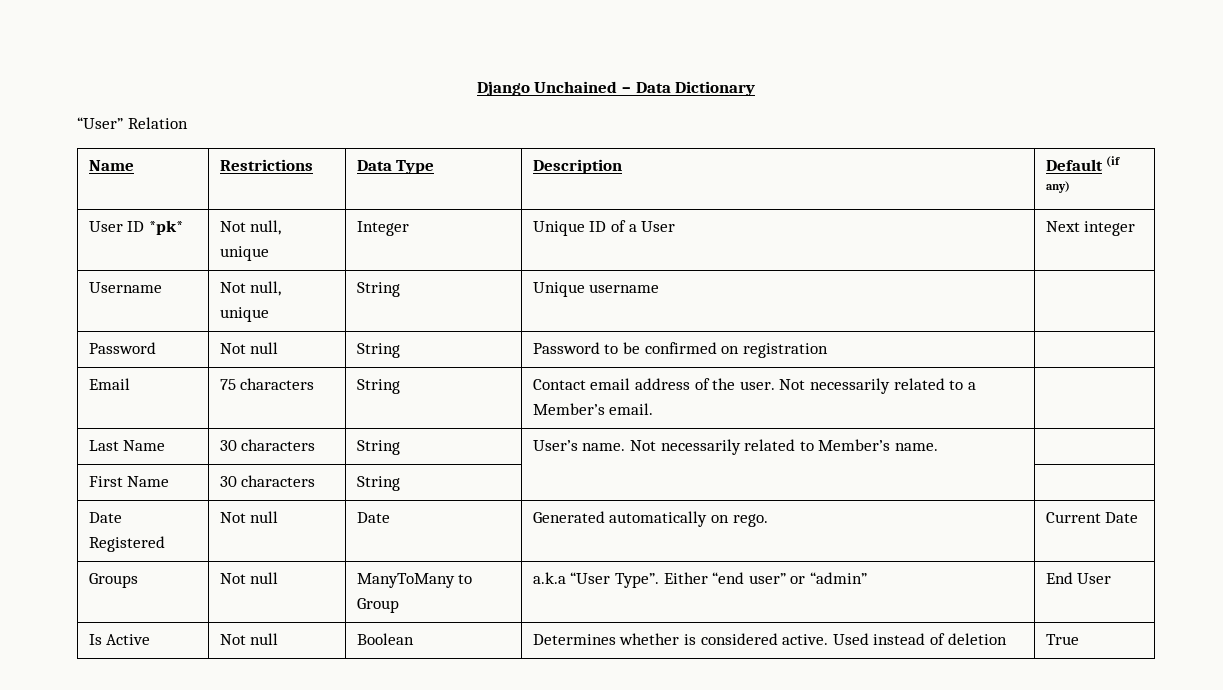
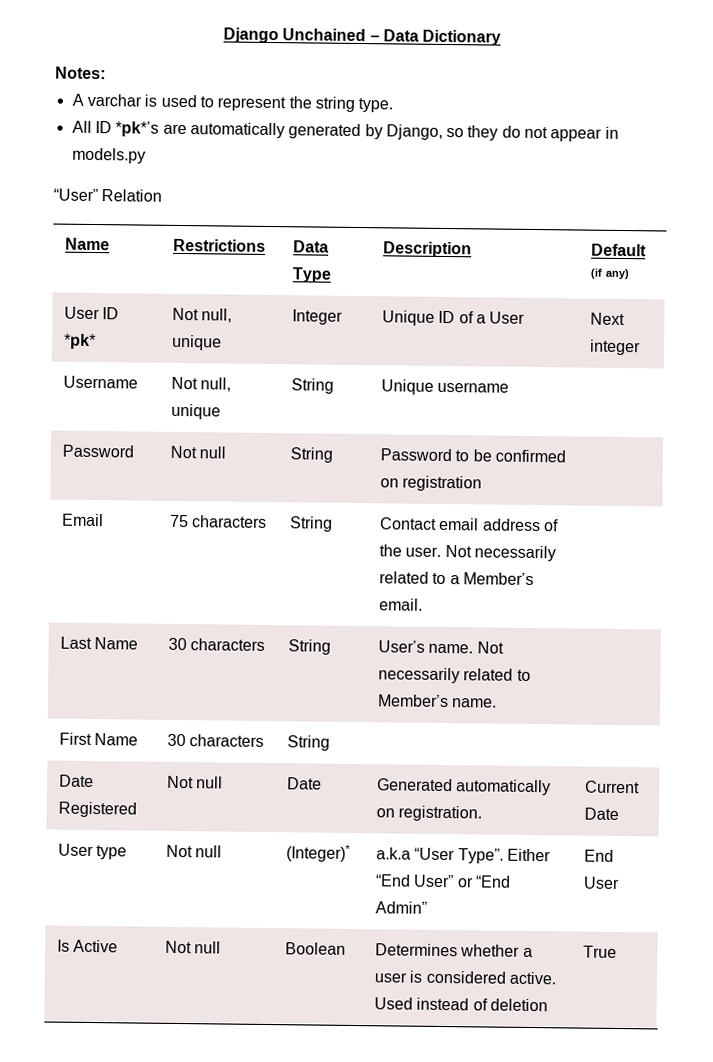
(756, 88) none -> [55,66,106,80] [71,93,394,113] [71,120,619,142] [71,147,146,164] // Notes: // A varchar is used to represent the string type. // All ID *pk*’s are automatically generated by Django, so they do not appear in models.py
[732,514,768,527] rego. -> [398,805,483,822] registration.
[88,573,138,588] [219,572,279,584] [356,573,473,588] [356,598,399,613] Groups | Not null | ManyToMany to Group -> [57,843,128,860] [165,844,223,858] [285,844,351,862] User type | Not null | (Integer)*
[712,572,867,584] “end user” or “admin” -> [374,874,511,888] [374,901,427,914] “End User” or “End Admin”
(680, 639) none -> [522,947,533,958] [373,972,407,983] a user

